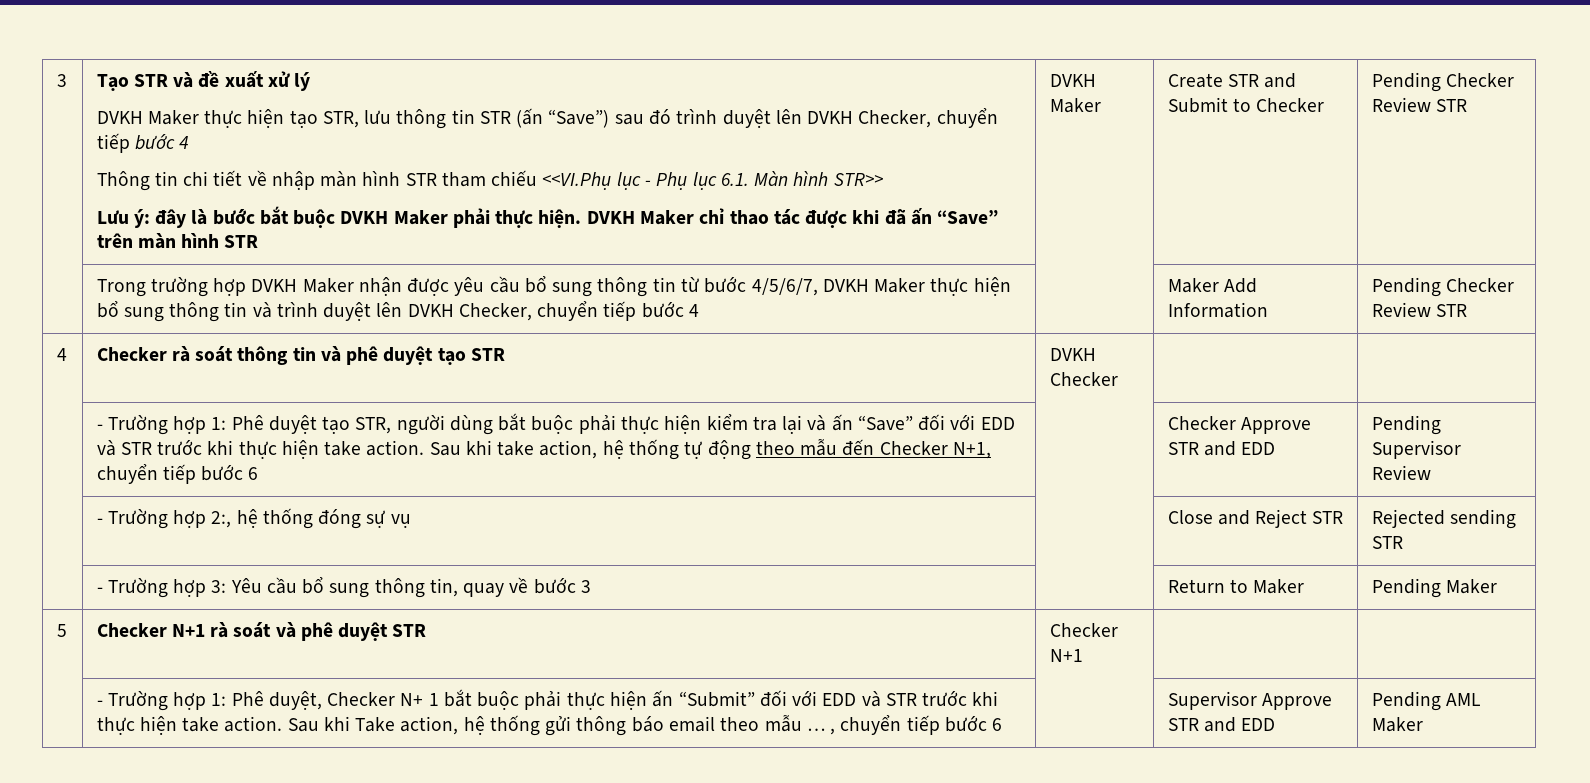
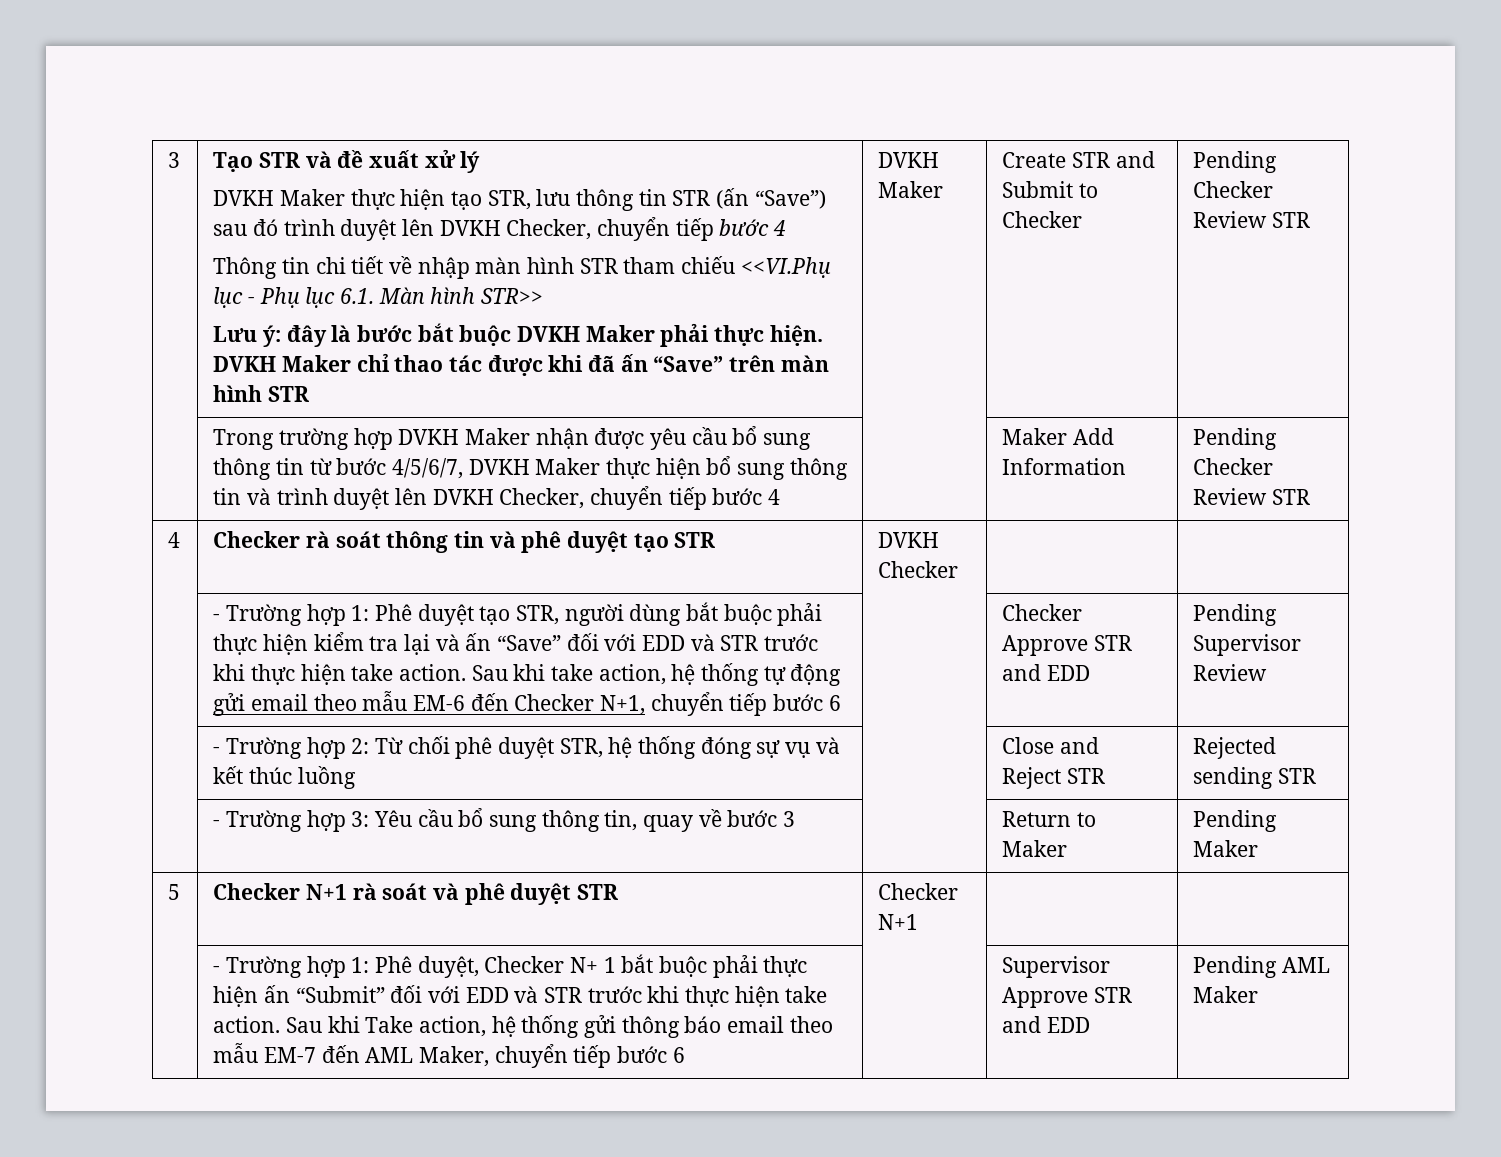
[755,439,838,456] theo mẫu -> [213,691,465,716] gửi email theo mẫu EM-6
[211,511,232,528] 2:, -> [351,736,603,759] 2: Từ chối phê duyệt STR,
(411, 521) none -> [815,737,840,754] [213,766,356,789] và kết thúc luồng
[806,728,836,735] … , -> [263,1045,489,1067] EM-7 đến AML Maker,

